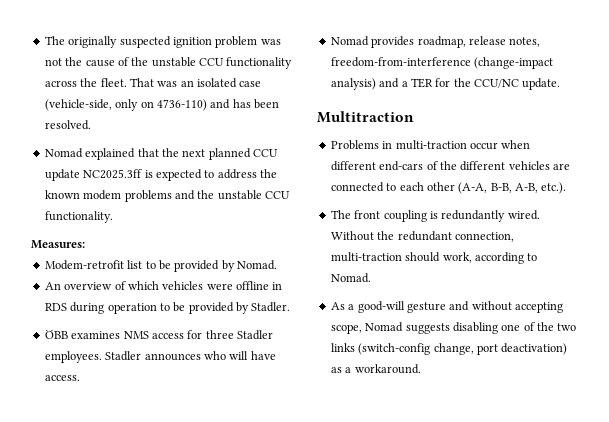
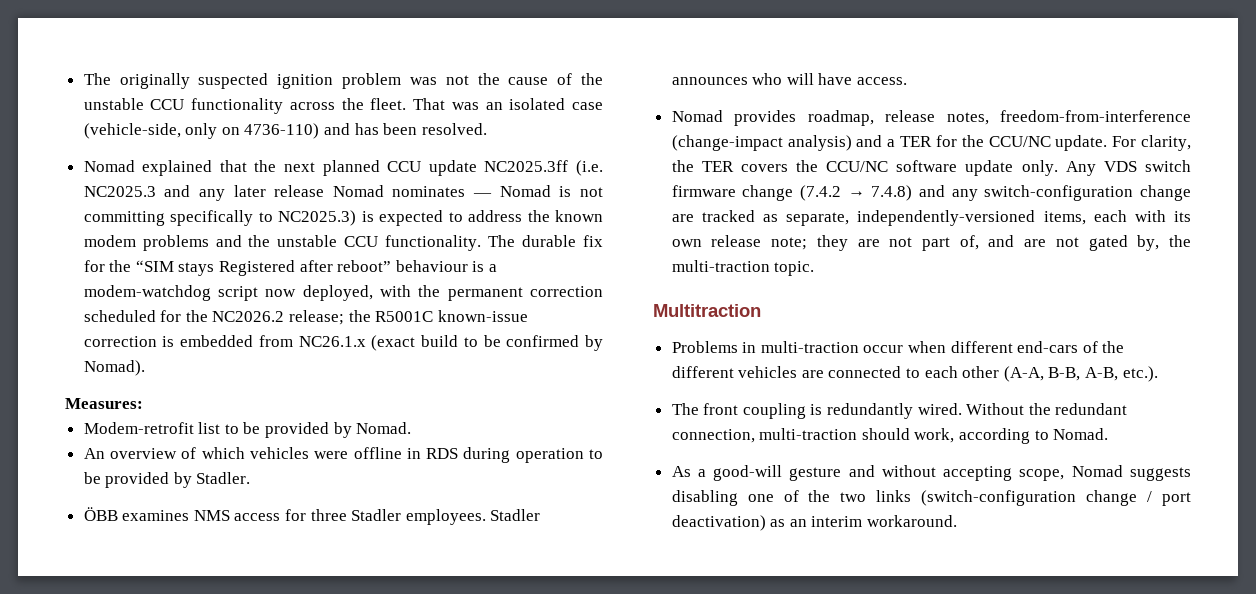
(143, 174) none -> [576,160,603,176] [83,185,603,201] [83,210,357,226] (i.e. NC2025.3 and any later release Nomad nominates — Nomad is not committing specifically to NC2025.3)
(113, 217) none -> [488,235,603,247] [83,260,498,276] [83,285,603,301] [83,310,528,325] [83,335,603,351] [83,360,145,376] The durable fix for the “SIM stays Registered after reboot” behaviour is a modem-watchdog script now deployed, with the permanent correction scheduled for the NC2026.2 release; the R5001C known-issue correction is embedded from NC26.1.x (exact build to be confirmed by Nomad).
(561, 84) none -> [1112,135,1191,151] [671,160,1191,176] [671,185,1191,201] [671,210,1191,226] [671,235,1191,251] [671,260,815,276] For clarity, the TER covers the CCU/NC software update only. Any VDS switch firmware change (7.4.2 → 7.4.8) and any switch-configuration change are tracked as separate, independently-versioned items, each with its own release note; they are not part of, and are not gated by, the multi-traction topic.
[358,343,474,355] (switch-config change, -> [921,490,1153,506] (switch-configuration change /
[345,367,352,373] a -> [789,516,863,527] an interim

